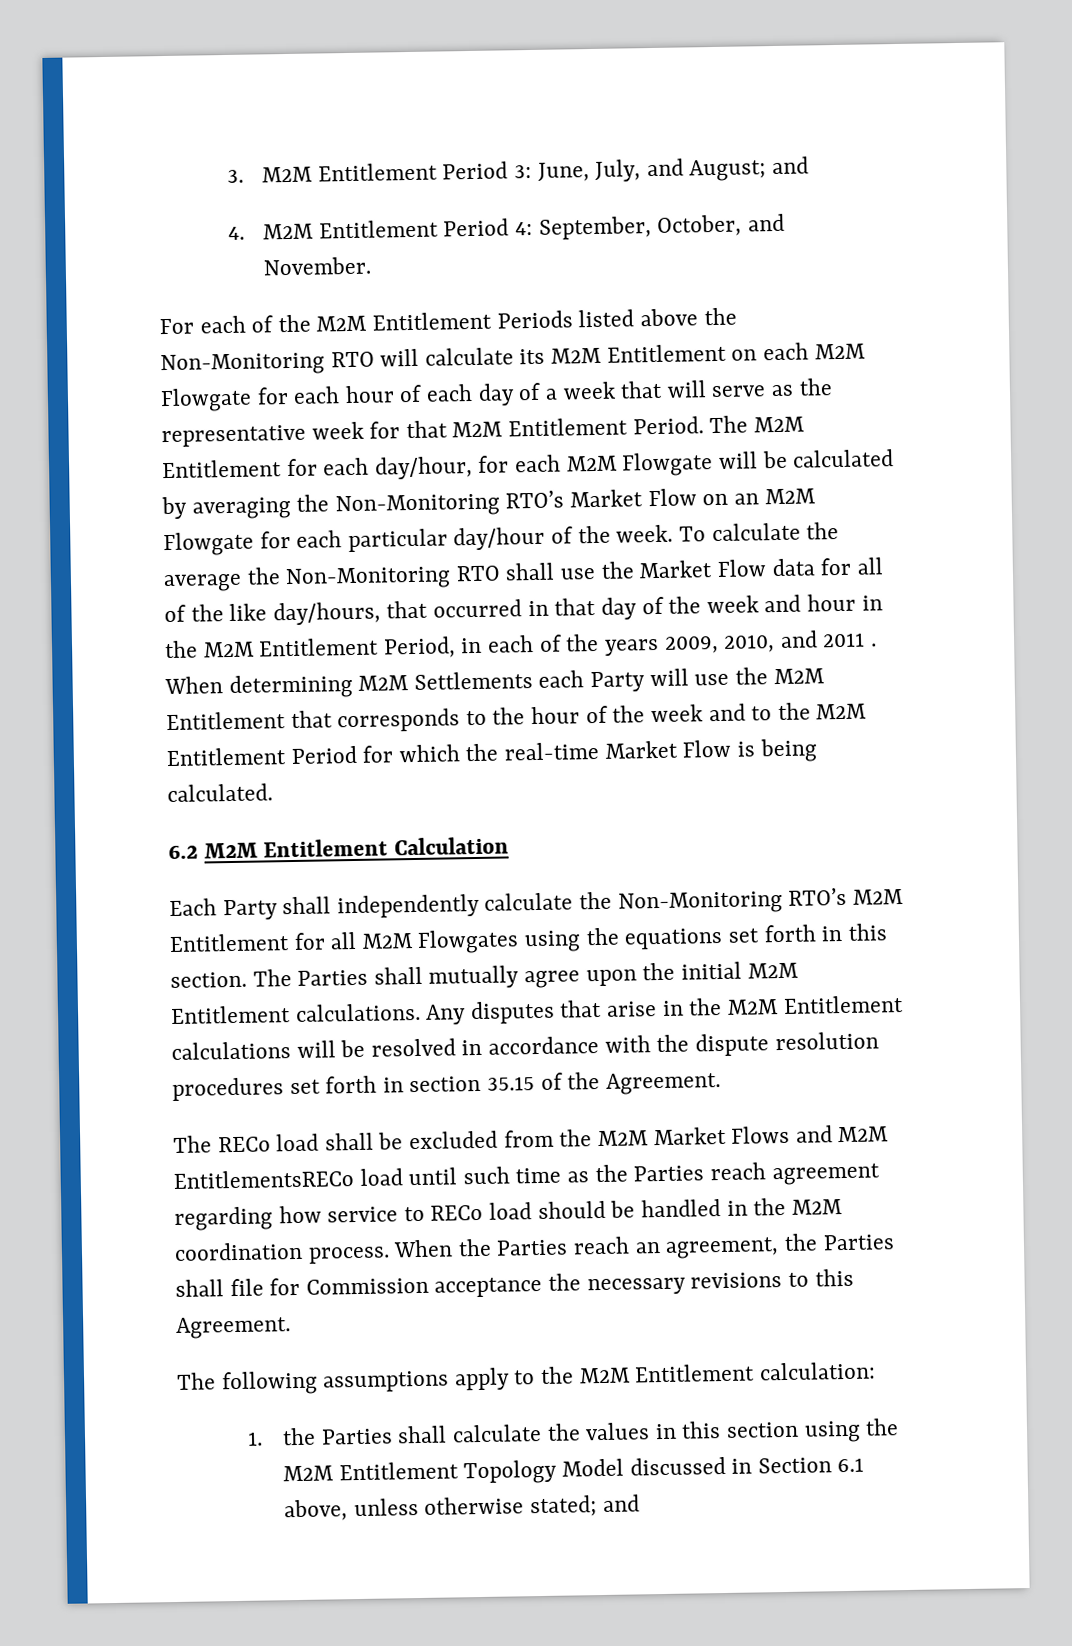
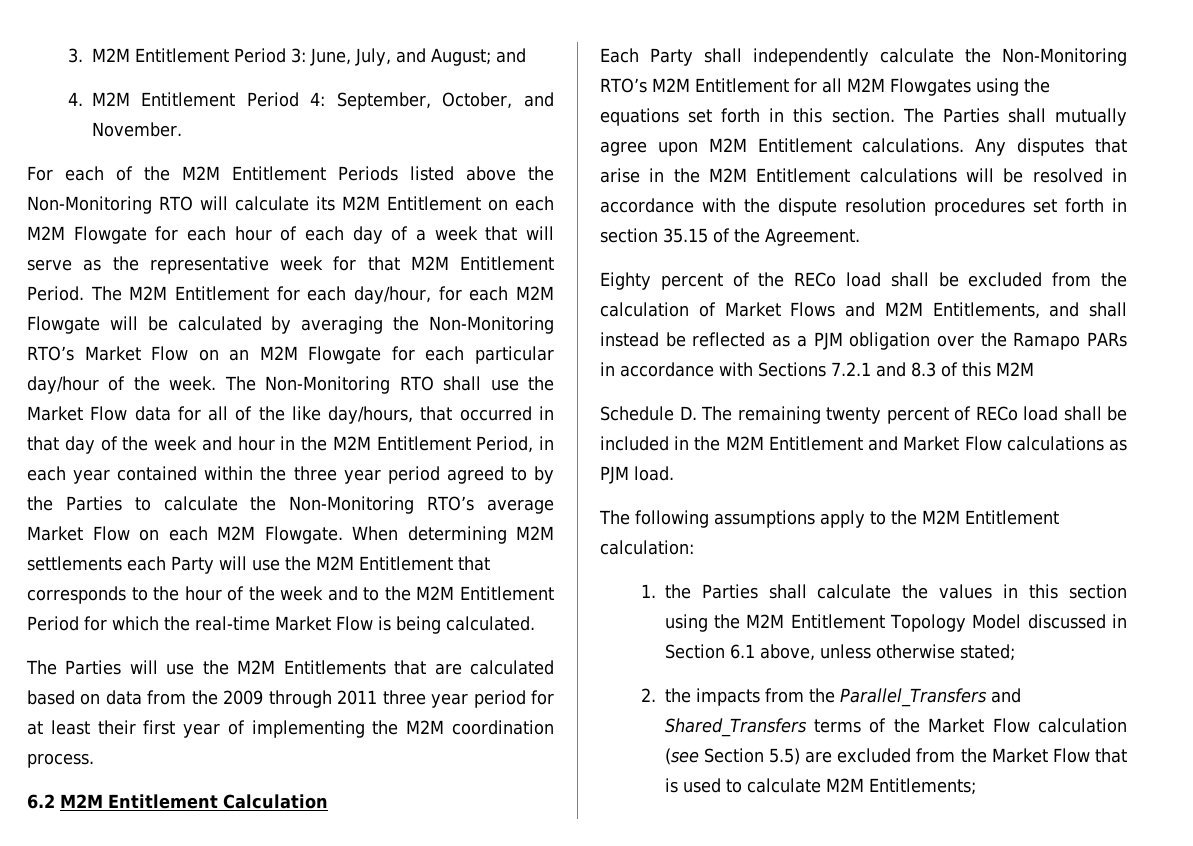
[678,521,840,542] [163,567,281,593] To calculate the average the -> [224,376,256,391] The
[538,630,877,656] of the years 2009, 2010, and 2011 . -> [73,466,555,484] [27,496,554,514] [27,526,343,544] year contained within the three year period agreed to by the Parties to calculate the Non-Monitoring RTO’s average Market Flow on each M2M Flowgate.
[413,671,533,690] Settlements -> [27,556,122,571] settlements
(273, 793) none -> [26,660,554,675] [27,690,554,708] [27,720,554,738] [27,753,94,768] // The Parties will use the M2M Entitlements that are calculated based on data from the 2009 through 2011 three year period for at least their first year of implementing the M2M coordination process.
[642,961,742,981] the initial -> (698, 148) none
[173,1135,212,1153] The -> [600,272,785,290] Eighty percent of the
[597,1130,649,1147] M2M -> [600,302,716,317] calculation of
[173,1162,880,1189] [174,1197,843,1231] [174,1233,895,1264] [175,1268,854,1298] [176,1316,291,1339] EntitlementsRECo load until such time as the Parties reach agreement regarding how service to RECo load should be handled in the M2M coordination process. When the Parties reach an agreement, the Parties shall file for Commission acceptance the necessary revisions to this Agreement. -> [932,302,1127,319] [600,332,1128,350] [600,362,1034,377] [600,406,1127,424] [600,436,1127,451] [600,466,674,484] Entitlements, and shall instead be reflected as a PJM obligation over the Ramapo PARs in accordance with Sections 7.2.1 and 8.3 of this M2M // Schedule D. The remaining twenty percent of RECo load shall be included in the M2M Entitlement and Market Flow calculations as PJM load.
[602,1494,640,1513] and -> [640,688,1021,707] [664,718,1127,737] [664,748,1127,765] [664,778,976,795] // 2. the impacts from the Parallel_Transfers and Shared_Transfers terms of the Market Flow calculation (see Section 5.5) are excluded from the Market Flow that is used to calculate M2M Entitlements;

